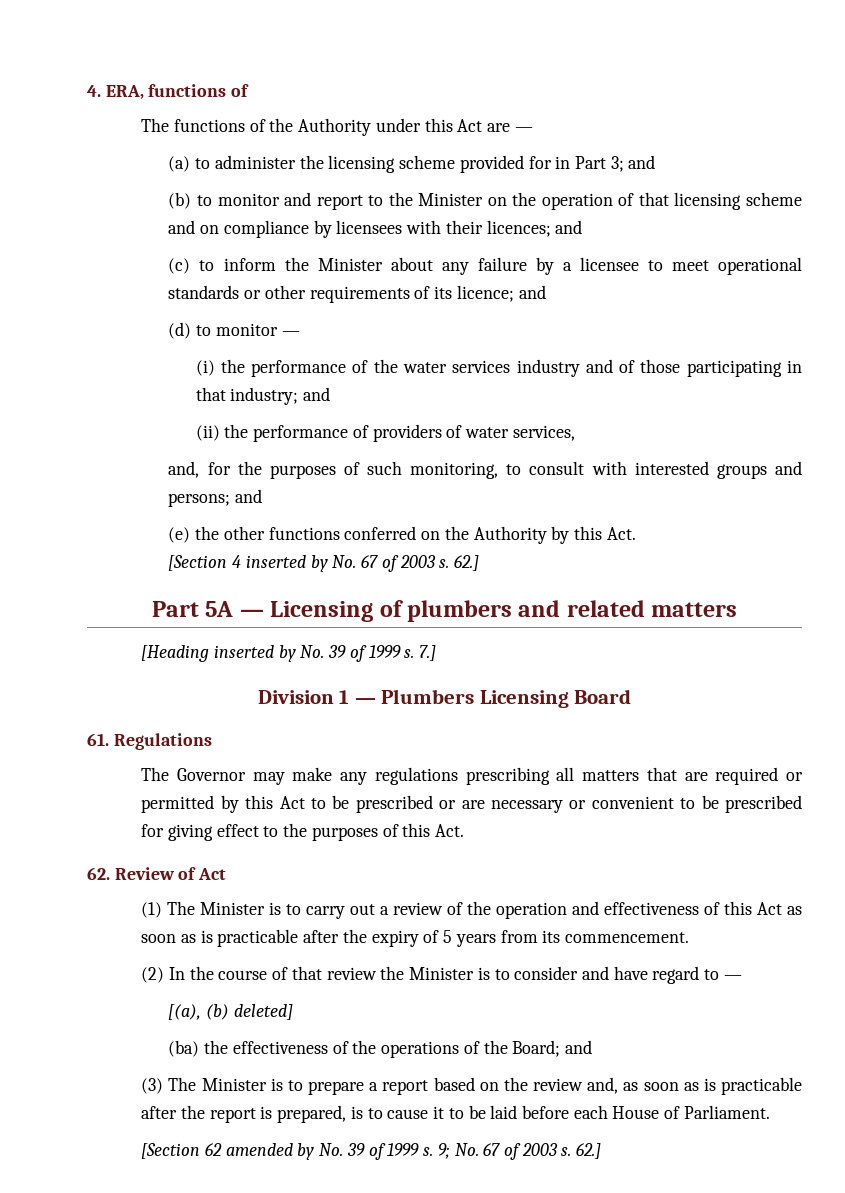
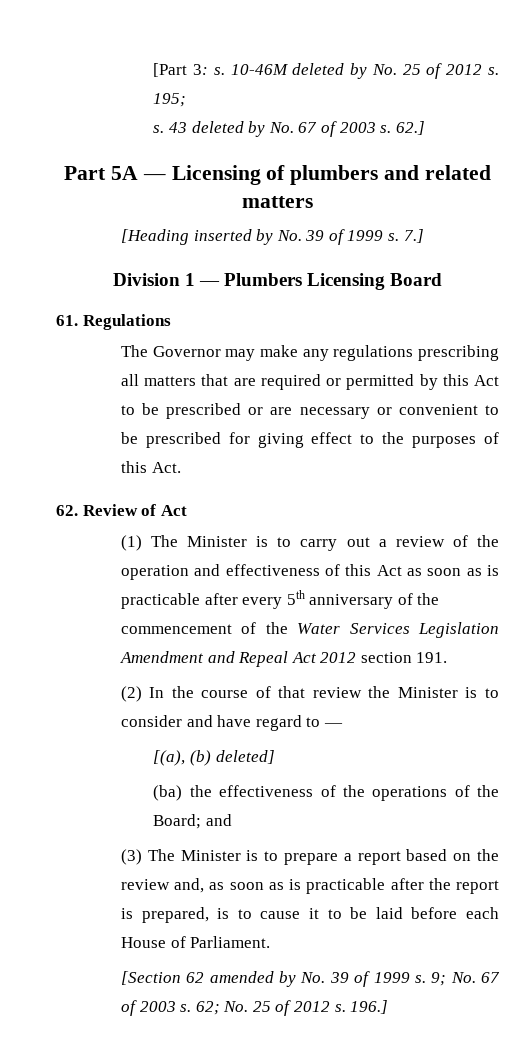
[87,84,250,100] [141,118,533,136] [168,155,656,173] [168,192,803,210] [168,220,583,238] [168,257,802,275] [168,285,546,303] [168,322,300,339] [195,359,802,377] [195,387,331,405] [195,424,575,442] [168,461,803,479] [168,489,263,507] [168,526,636,544] [168,555,306,571] 4. ERA, functions of // The functions of the Authority under this Act are — // (a) to administer the licensing scheme provided for in Part 3; and // (b) to monitor and report to the Minister on the operation of that licensing scheme and on compliance by licensees with their licences; and // (c) to inform the Minister about any failure by a licensee to meet operational standards or other requirements of its licence; and // (d) to monitor — // (i) the performance of the water services industry and of those participating in that industry; and // (ii) the performance of providers of water services, // and, for the purposes of such monitoring, to consult with interested groups and persons; and // (e) the other functions conferred on the Authority by this Act. // [Section 4 inserted -> [153,63,499,79] [153,93,187,107] [153,121,244,133] [Part 3: s. 10-46M deleted by No. 25 of 2012 s. 195; // s. 43 deleted
[342,929,689,947] the expiry of 5 years from its commencement. -> [242,590,440,609] [120,622,500,638] [119,651,448,667] every 5th anniversary of the commencement of the Water Services Legislation Amendment and Repeal Act 2012 section 191.
[576,1143,602,1159] 62.] -> [195,1000,389,1016] 62; No. 25 of 2012 s. 196.]

